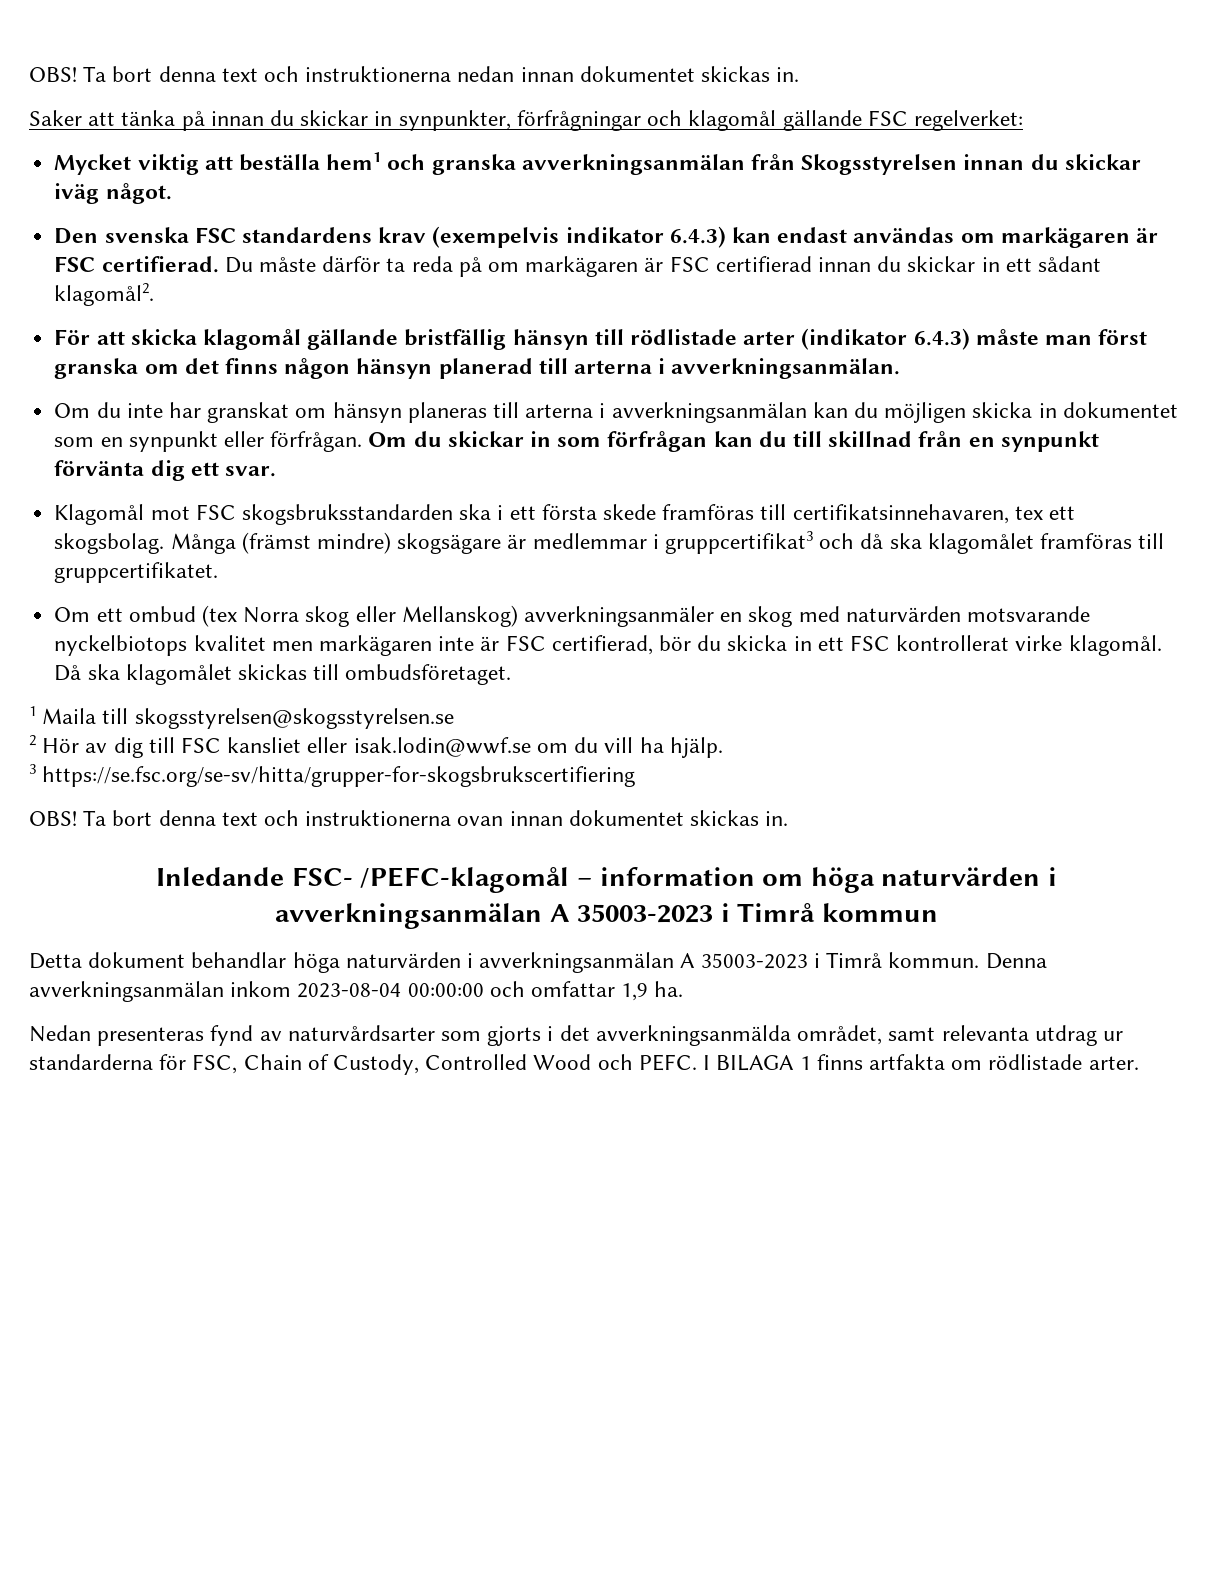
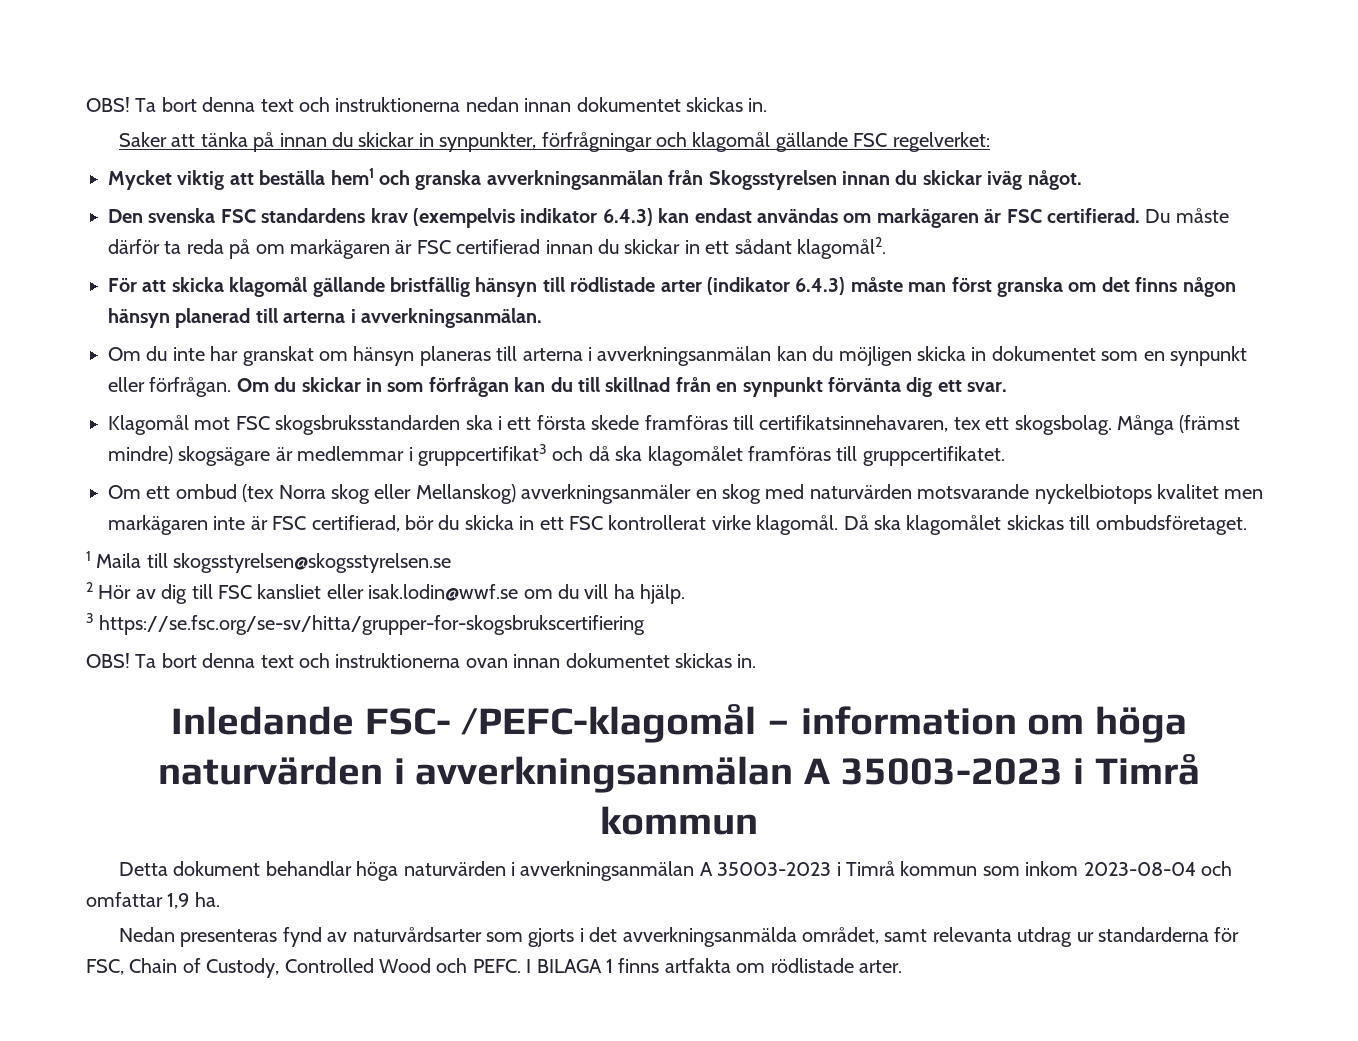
[888,952,1047,969] [29,981,224,1002] kommun. Denna avverkningsanmälan -> [900,861,1020,876] kommun som
[407,983,484,997] 00:00:00 -> (1196, 869) none

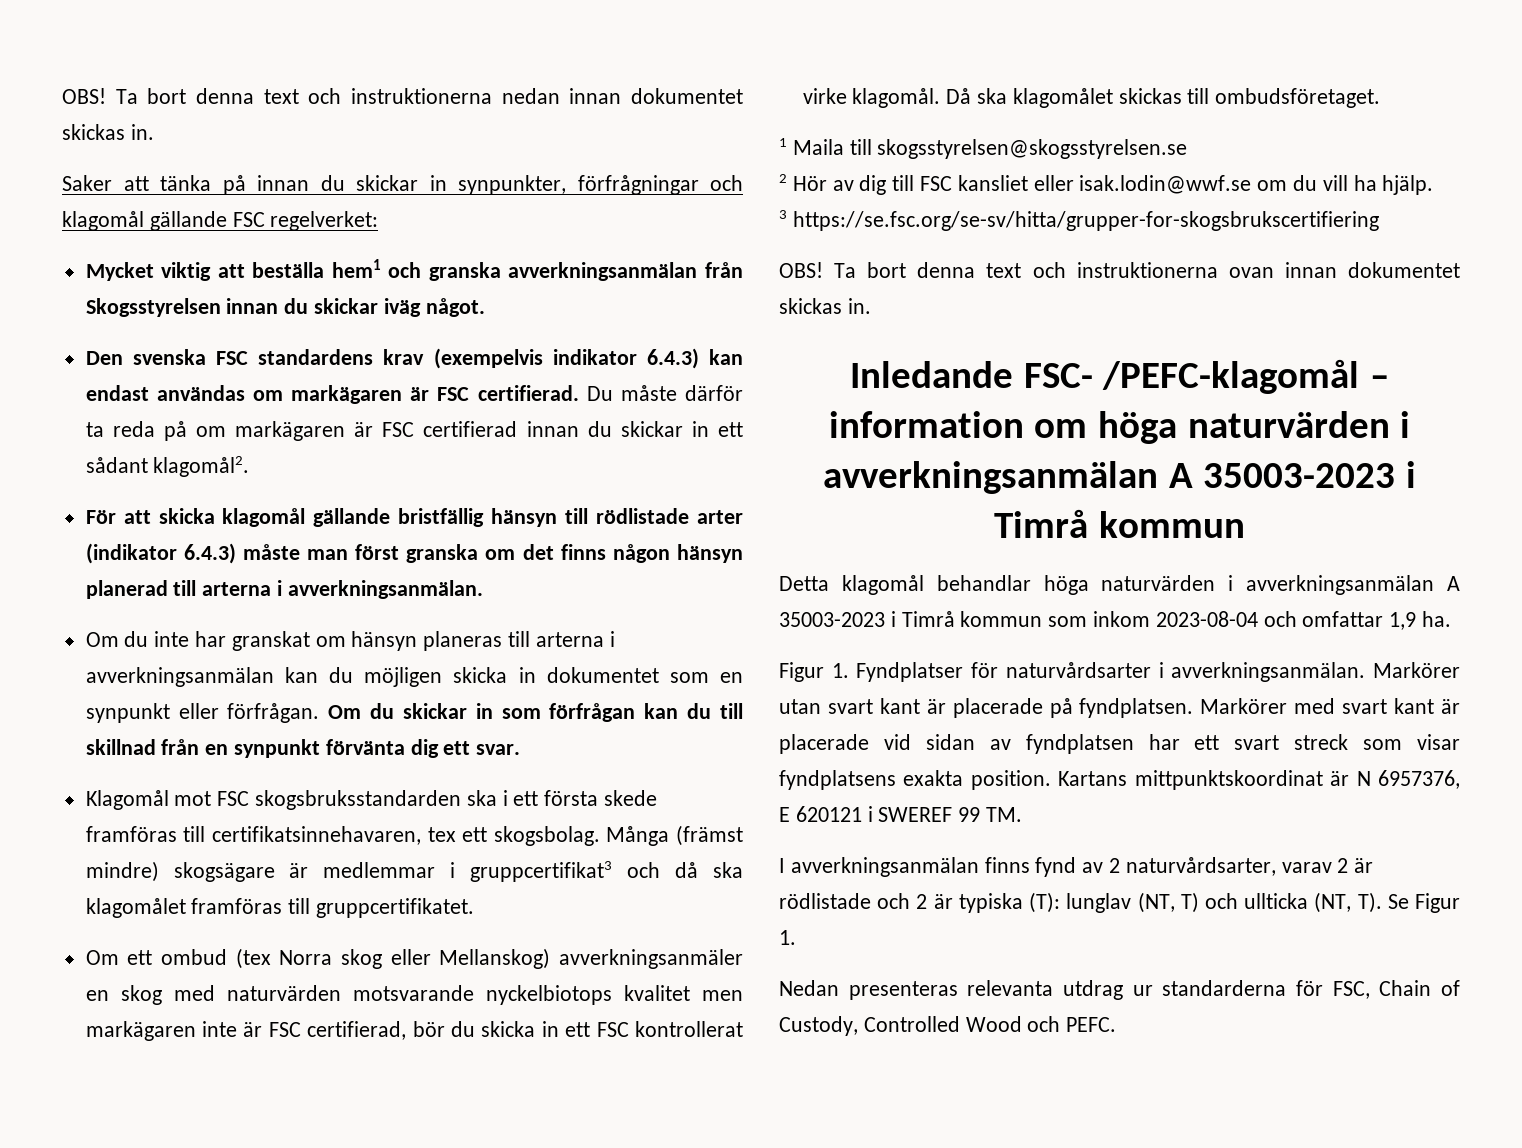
[173,861,261,876] dokument -> [841,575,924,595] klagomål
[118,927,928,947] Nedan presenteras fynd av naturvårdsarter som gjorts i det avverkningsanmälda området, samt -> [779,662,1460,682] [779,698,1460,718] [779,734,1460,754] [779,770,1460,790] [779,806,1023,822] [779,857,1374,877] [779,892,1460,913] [779,930,796,945] [779,980,958,1000] Figur 1. Fyndplatser för naturvårdsarter i avverkningsanmälan. Markörer utan svart kant är placerade på fyndplatsen. Markörer med svart kant är placerade vid sidan av fyndplatsen har ett svart streck som visar fyndplatsens exakta position. Kartans mittpunktskoordinat är N 6957376, E 620121 i SWEREF 99 TM. // I avverkningsanmälan finns fynd av 2 naturvårdsarter, varav 2 är rödlistade och 2 är typiska (T): lunglav (NT, T) och ullticka (NT, T). Se Figur 1. // Nedan presenteras
[526,958,902,973] I BILAGA 1 finns artfakta om rödlistade arter. -> (1117, 1024) none

